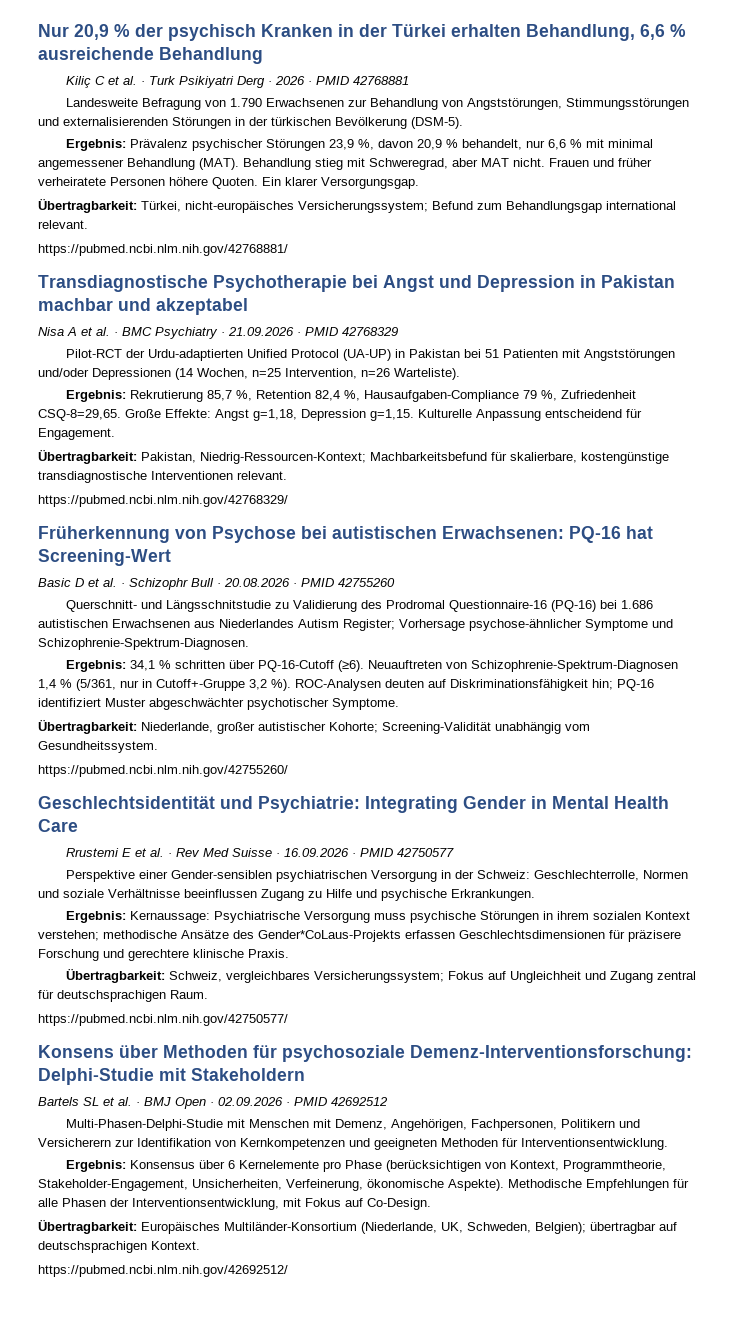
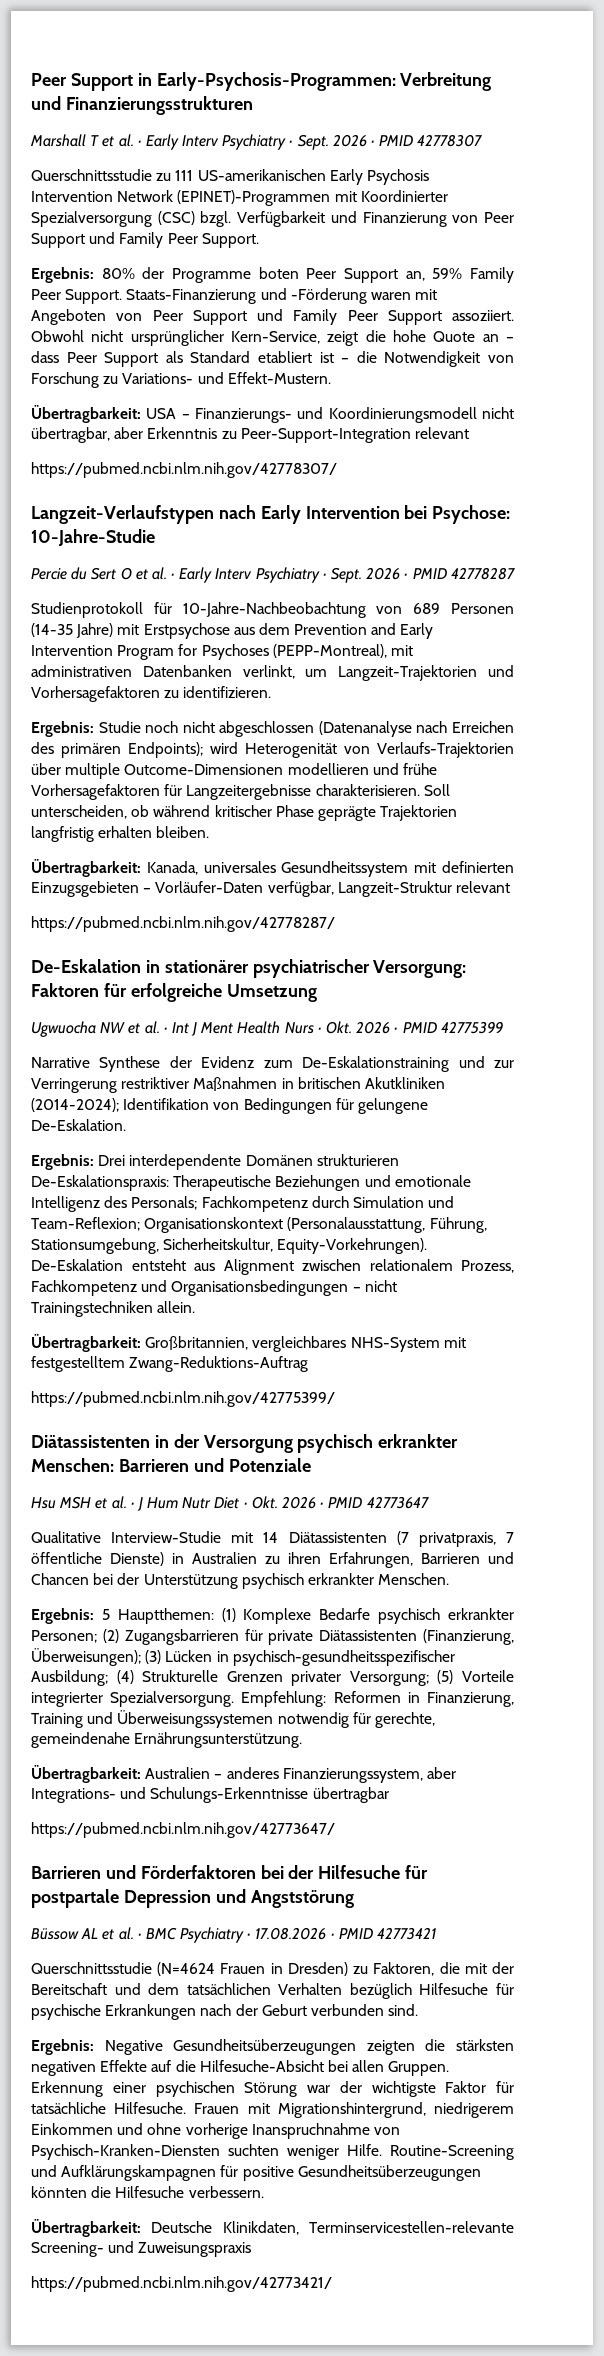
[38,24,686,41] [38,47,263,64] [65,76,409,88] [65,98,689,110] [38,117,463,129] [65,139,653,151] [38,158,652,170] [38,177,419,189] [38,198,676,213] [38,220,88,229] [38,244,288,256] [38,275,675,292] [38,298,248,315] [38,327,77,336] Nur 20,9 % der psychisch Kranken in der Türkei erhalten Behandlung, 6,6 % ausreichende Behandlung // Kiliç C et al. · Turk Psikiyatri Derg · 2026 · PMID 42768881 // Landesweite Befragung von 1.790 Erwachsenen zur Behandlung von Angststörungen, Stimmungsstörungen und externalisierenden Störungen in der türkischen Bevölkerung (DSM-5). // Ergebnis: Prävalenz psychischer Störungen 23,9 %, davon 20,9 % behandelt, nur 6,6 % mit minimal angemessener Behandlung (MAT). Behandlung stieg mit Schweregrad, aber MAT nicht. Frauen und früher verheiratete Personen höhere Quoten. Ein klarer Versorgungsgap. // Übertragbarkeit: Türkei, nicht-europäisches Versicherungssystem; Befund zum Behandlungsgap international relevant. // https://pubmed.ncbi.nlm.nih.gov/42768881/ // Transdiagnostische Psychotherapie bei Angst und Depression in Pakistan machbar und akzeptabel // Nisa A -> [31,72,492,91] [31,96,253,115] [30,134,484,150] [31,169,429,185] [31,190,448,206] [31,211,514,227] [31,232,259,248] [31,267,515,283] [31,288,438,304] [31,309,514,325] [31,330,514,346] [31,351,515,367] [31,372,331,388] [31,405,514,423] [31,427,469,443] [31,462,337,478] [31,505,511,524] [31,529,155,546] [31,567,516,583] [31,602,514,618] [31,623,434,639] [31,644,413,660] [31,665,514,681] [31,686,272,702] [31,721,514,737] [31,742,514,758] [31,763,437,779] [31,784,450,800] [31,805,458,821] [31,826,210,842] [31,859,514,877] [31,881,510,897] [31,916,335,932] [31,959,467,978] [31,983,317,1002] [31,1021,503,1037] [31,1056,514,1072] [31,1077,445,1093] [31,1098,428,1114] [31,1119,126,1131] [31,1154,399,1170] [31,1175,471,1191] [31,1196,455,1212] [31,1217,487,1233] [31,1238,428,1254] [31,1259,514,1275] [31,1280,397,1296] [31,1301,196,1317] [31,1334,466,1352] [31,1356,309,1372] [31,1391,335,1407] [31,1434,459,1453] [31,1458,311,1472] [31,1496,430,1511] [31,1531,514,1547] [31,1552,514,1568] [31,1573,450,1589] [31,1608,514,1624] [31,1629,514,1645] [31,1648,455,1666] [31,1670,515,1686] [31,1691,514,1707] [31,1710,435,1728] [31,1732,303,1748] [31,1765,456,1783] [31,1787,389,1803] [31,1822,335,1838] [31,1865,429,1879] [31,1889,354,1908] [31,1928,99,1940] Peer Support in Early-Psychosis-Programmen: Verbreitung und Finanzierungsstrukturen // Marshall T et al. · Early Interv Psychiatry · Sept. 2026 · PMID 42778307 // Querschnittsstudie zu 111 US-amerikanischen Early Psychosis Intervention Network (EPINET)-Programmen mit Koordinierter Spezialversorgung (CSC) bzgl. Verfügbarkeit und Finanzierung von Peer Support und Family Peer Support. // Ergebnis: 80% der Programme boten Peer Support an, 59% Family Peer Support. Staats-Finanzierung und -Förderung waren mit Angeboten von Peer Support und Family Peer Support assoziiert. Obwohl nicht ursprünglicher Kern-Service, zeigt die hohe Quote an – dass Peer Support als Standard etabliert ist – die Notwendigkeit von Forschung zu Variations- und Effekt-Mustern. // Übertragbarkeit: USA – Finanzierungs- und Koordinierungsmodell nicht übertragbar, aber Erkenntnis zu Peer-Support-Integration relevant // https://pubmed.ncbi.nlm.nih.gov/42778307/ // Langzeit-Verlaufstypen nach Early Intervention bei Psychose: 10-Jahre-Studie // Percie du Sert O et al. · Early Interv Psychiatry · Sept. 2026 · PMID 42778287 // Studienprotokoll für 10-Jahre-Nachbeobachtung von 689 Personen (14-35 Jahre) mit Erstpsychose aus dem Prevention and Early Intervention Program for Psychoses (PEPP-Montreal), mit administrativen Datenbanken verlinkt, um Langzeit-Trajektorien und Vorhersagefaktoren zu identifizieren. // Ergebnis: Studie noch nicht abgeschlossen (Datenanalyse nach Erreichen des primären Endpoints); wird Heterogenität von Verlaufs-Trajektorien über multiple Outcome-Dimensionen modellieren und frühe Vorhersagefaktoren für Langzeitergebnisse charakterisieren. Soll unterscheiden, ob während kritischer Phase geprägte Trajektorien langfristig erhalten bleiben. // Übertragbarkeit: Kanada, universales Gesundheitssystem mit definierten Einzugsgebieten – Vorläufer-Daten verfügbar, Langzeit-Struktur relevant // https://pubmed.ncbi.nlm.nih.gov/42778287/ // De-Eskalation in stationärer psychiatrischer Versorgung: Faktoren für erfolgreiche Umsetzung // Ugwuocha NW et al. · Int J Ment Health Nurs · Okt. 2026 · PMID 42775399 // Narrative Synthese der Evidenz zum De-Eskalationstraining und zur Verringerung restriktiver Maßnahmen in britischen Akutkliniken (2014-2024); Identifikation von Bedingungen für gelungene De-Eskalation. // Ergebnis: Drei interdependente Domänen strukturieren De-Eskalationspraxis: Therapeutische Beziehungen und emotionale Intelligenz des Personals; Fachkompetenz durch Simulation und Team-Reflexion; Organisationskontext (Personalausstattung, Führung, Stationsumgebung, Sicherheitskultur, Equity-Vorkehrungen). De-Eskalation entsteht aus Alignment zwischen relationalem Prozess, Fachkompetenz und Organisationsbedingungen – nicht Trainingstechniken allein. // Übertragbarkeit: Großbritannien, vergleichbares NHS-System mit festgestelltem Zwang-Reduktions-Auftrag // https://pubmed.ncbi.nlm.nih.gov/42775399/ // Diätassistenten in der Versorgung psychisch erkrankter Menschen: Barrieren und Potenziale // Hsu MSH et al. · J Hum Nutr Diet · Okt. 2026 · PMID 42773647 // Qualitative Interview-Studie mit 14 Diätassistenten (7 privatpraxis, 7 öffentliche Dienste) in Australien zu ihren Erfahrungen, Barrieren und Chancen bei der Unterstützung psychisch erkrankter Menschen. // Ergebnis: 5 Hauptthemen: (1) Komplexe Bedarfe psychisch erkrankter Personen; (2) Zugangsbarrieren für private Diätassistenten (Finanzierung, Überweisungen); (3) Lücken in psychisch-gesundheitsspezifischer Ausbildung; (4) Strukturelle Grenzen privater Versorgung; (5) Vorteile integrierter Spezialversorgung. Empfehlung: Reformen in Finanzierung, Training und Überweisungssystemen notwendig für gerechte, gemeindenahe Ernährungsunterstützung. // Übertragbarkeit: Australien – anderes Finanzierungssystem, aber Integrations- und Schulungs-Erkenntnisse übertragbar // https://pubmed.ncbi.nlm.nih.gov/42773647/ // Barrieren und Förderfaktoren bei der Hilfesuche für postpartale Depression und Angststörung // Büssow AL
[228,327,398,336] [65,349,675,361] [38,368,460,380] [65,390,636,402] [38,409,642,421] [38,428,115,440] [38,449,669,464] [38,471,287,483] [38,495,288,507] [38,526,653,543] [38,549,171,566] [38,578,395,590] [65,600,653,612] [38,619,673,631] [38,638,249,650] [65,660,678,672] [38,679,654,691] [38,698,399,710] [38,719,590,734] [38,741,158,753] [38,765,288,777] [38,796,669,813] [38,819,78,832] [65,848,454,857] [65,870,688,882] [38,889,535,901] [65,911,690,923] [38,930,681,942] [38,949,289,961] [65,968,696,983] [38,990,208,1002] [38,1014,288,1026] [38,1045,692,1062] [38,1068,305,1085] [38,1097,388,1109] [65,1119,640,1131] [38,1138,668,1150] [65,1160,666,1172] [38,1179,689,1191] [38,1198,431,1210] [38,1219,677,1234] [38,1241,200,1253] [38,1265,288,1277] 21.09.2026 · PMID 42768329 // Pilot-RCT der Urdu-adaptierten Unified Protocol (UA-UP) in Pakistan bei 51 Patienten mit Angststörungen und/oder Depressionen (14 Wochen, n=25 Intervention, n=26 Warteliste). // Ergebnis: Rekrutierung 85,7 %, Retention 82,4 %, Hausaufgaben-Compliance 79 %, Zufriedenheit CSQ-8=29,65. Große Effekte: Angst g=1,18, Depression g=1,15. Kulturelle Anpassung entscheidend für Engagement. // Übertragbarkeit: Pakistan, Niedrig-Ressourcen-Kontext; Machbarkeitsbefund für skalierbare, kostengünstige transdiagnostische Interventionen relevant. // https://pubmed.ncbi.nlm.nih.gov/42768329/ // Früherkennung von Psychose bei autistischen Erwachsenen: PQ-16 hat Screening-Wert // Basic D et al. · Schizophr Bull · 20.08.2026 · PMID 42755260 // Querschnitt- und Längsschnitstudie zu Validierung des Prodromal Questionnaire-16 (PQ-16) bei 1.686 autistischen Erwachsenen aus Niederlandes Autism Register; Vorhersage psychose-ähnlicher Symptome und Schizophrenie-Spektrum-Diagnosen. // Ergebnis: 34,1 % schritten über PQ-16-Cutoff (≥6). Neuauftreten von Schizophrenie-Spektrum-Diagnosen 1,4 % (5/361, nur in Cutoff+-Gruppe 3,2 %). ROC-Analysen deuten auf Diskriminationsfähigkeit hin; PQ-16 identifiziert Muster abgeschwächter psychotischer Symptome. // Übertragbarkeit: Niederlande, großer autistischer Kohorte; Screening-Validität unabhängig vom Gesundheitssystem. // https://pubmed.ncbi.nlm.nih.gov/42755260/ // Geschlechtsidentität und Psychiatrie: Integrating Gender in Mental Health Care // Rrustemi E et al. · Rev Med Suisse · 16.09.2026 · PMID 42750577 // Perspektive einer Gender-sensiblen psychiatrischen Versorgung in der Schweiz: Geschlechterrolle, Normen und soziale Verhältnisse beeinflussen Zugang zu Hilfe und psychische Erkrankungen. // Ergebnis: Kernaussage: Psychiatrische Versorgung muss psychische Störungen in ihrem sozialen Kontext verstehen; methodische Ansätze des Gender*CoLaus-Projekts erfassen Geschlechtsdimensionen für präzisere Forschung und gerechtere klinische Praxis. // Übertragbarkeit: Schweiz, vergleichbares Versicherungssystem; Fokus auf Ungleichheit und Zugang zentral für deutschsprachigen Raum. // https://pubmed.ncbi.nlm.nih.gov/42750577/ // Konsens über Methoden für psychosoziale Demenz-Interventionsforschung: Delphi-Studie mit Stakeholdern // Bartels SL et al. · BMJ Open · 02.09.2026 · PMID 42692512 // Multi-Phasen-Delphi-Studie mit Menschen mit Demenz, Angehörigen, Fachpersonen, Politikern und Versicherern zur Identifikation von Kernkompetenzen und geeigneten Methoden für Interventionsentwicklung. // Ergebnis: Konsensus über 6 Kernelemente pro Phase (berücksichtigen von Kontext, Programmtheorie, Stakeholder-Engagement, Unsicherheiten, Verfeinerung, ökonomische Aspekte). Methodische Empfehlungen für alle Phasen der Interventionsentwicklung, mit Fokus auf Co-Design. // Übertragbarkeit: Europäisches Multiländer-Konsortium (Niederlande, UK, Schweden, Belgien); übertragbar auf deutschsprachigen Kontext. // https://pubmed.ncbi.nlm.nih.gov/42692512/ -> [255,1927,437,1940] [31,1962,514,1976] [31,1983,514,1999] [31,2004,419,2020] [31,2039,514,2055] [31,2060,450,2076] [31,2081,514,2097] [31,2102,514,2118] [31,2123,400,2139] [31,2144,514,2160] [31,2165,481,2181] [31,2186,264,2198] [31,2219,514,2237] [31,2241,252,2257] [31,2276,332,2292] 17.08.2026 · PMID 42773421 // Querschnittsstudie (N=4624 Frauen in Dresden) zu Faktoren, die mit der Bereitschaft und dem tatsächlichen Verhalten bezüglich Hilfesuche für psychische Erkrankungen nach der Geburt verbunden sind. // Ergebnis: Negative Gesundheitsüberzeugungen zeigten die stärksten negativen Effekte auf die Hilfesuche-Absicht bei allen Gruppen. Erkennung einer psychischen Störung war der wichtigste Faktor für tatsächliche Hilfesuche. Frauen mit Migrationshintergrund, niedrigerem Einkommen und ohne vorherige Inanspruchnahme von Psychisch-Kranken-Diensten suchten weniger Hilfe. Routine-Screening und Aufklärungskampagnen für positive Gesundheitsüberzeugungen könnten die Hilfesuche verbessern. // Übertragbarkeit: Deutsche Klinikdaten, Terminservicestellen-relevante Screening- und Zuweisungspraxis // https://pubmed.ncbi.nlm.nih.gov/42773421/

